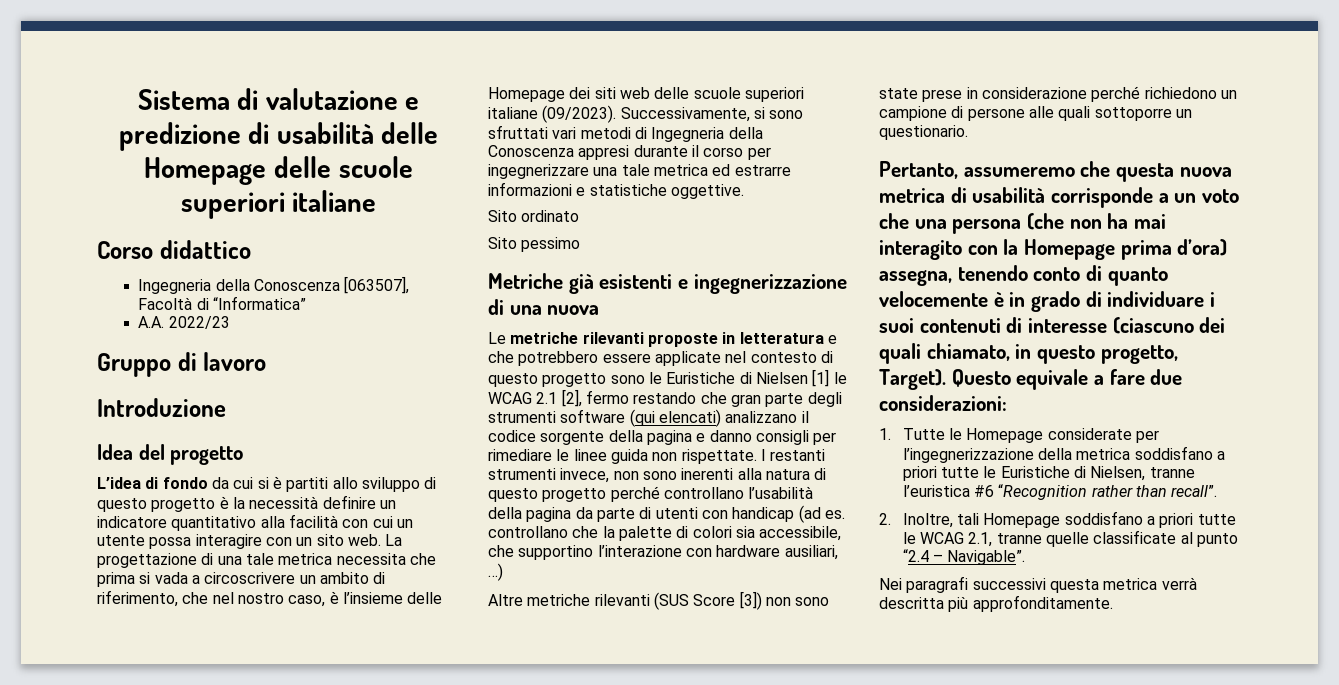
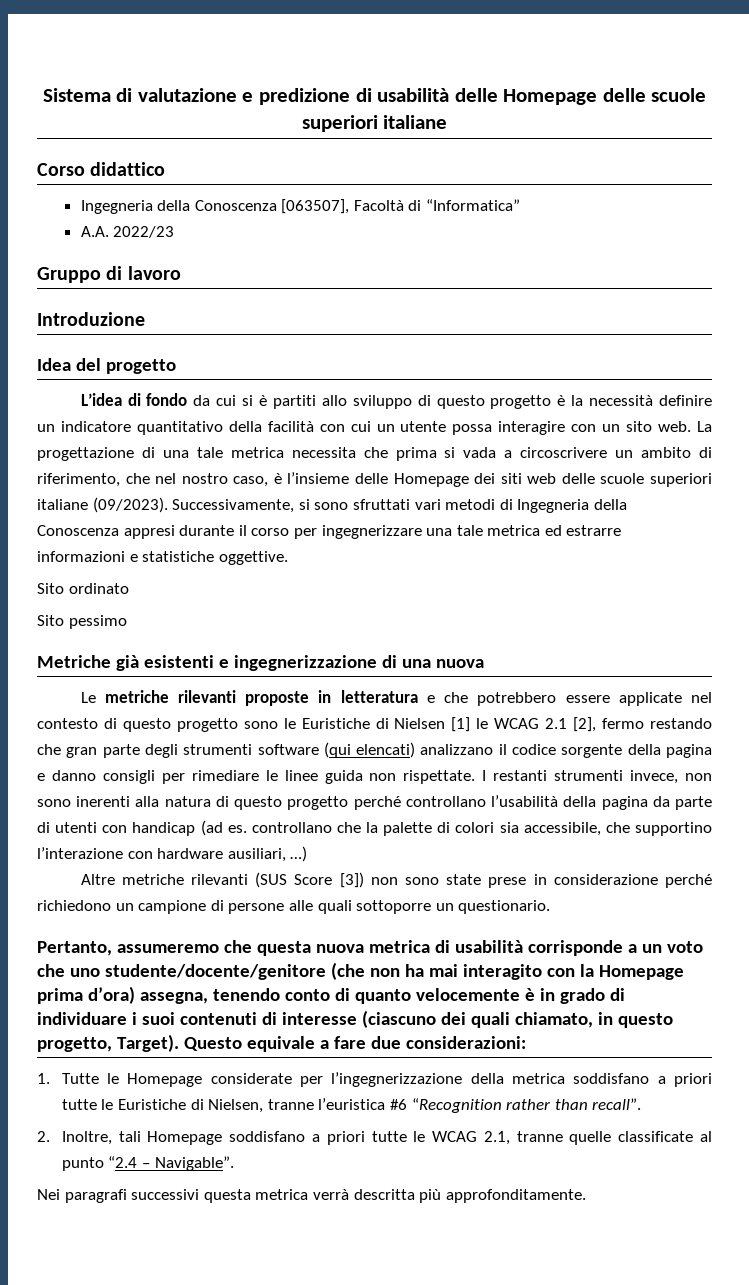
[260,516,285,528] alla -> [228,421,262,432] della
[914,219,1022,234] una persona -> [69,964,326,980] uno studente/docente/genitore

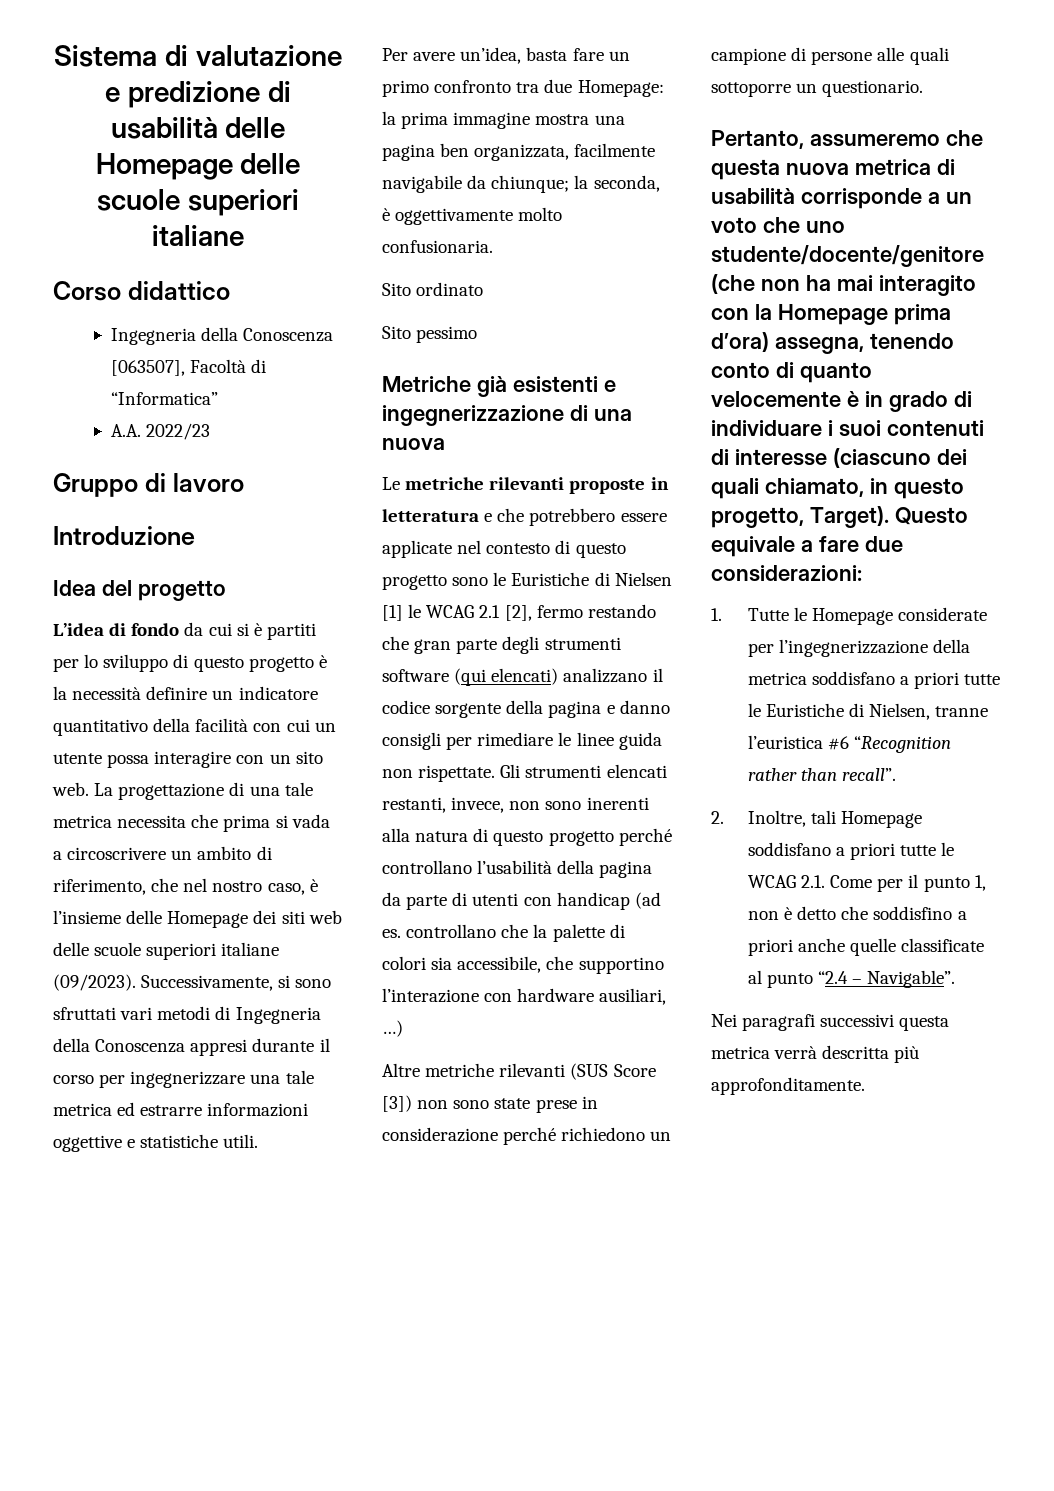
[321,395,347,406] allo -> [53,654,99,672] per lo
(125, 556) none -> [53,1135,122,1152] oggettive
[218,551,288,565] oggettive. -> [223,1134,259,1148] [382,47,630,64] [382,79,664,97] [382,111,625,129] [382,143,656,161] [382,175,660,193] [382,207,563,225] [382,240,493,253] utili. // Per avere un’idea, basta fare un primo confronto tra due Homepage: la prima immagine mostra una pagina ben organizzata, facilmente navigabile da chiunque; la seconda, è oggettivamente molto confusionaria.
[482,770,624,781] I restanti strumenti -> [500,764,667,778] [382,797,446,813] Gli strumenti elencati restanti,
[483,1131,563,1145] 2.1, tranne -> [801,874,986,892] [747,906,967,920] [747,938,846,956] 2.1. Come per il punto 1, non è detto che soddisfino a priori anche

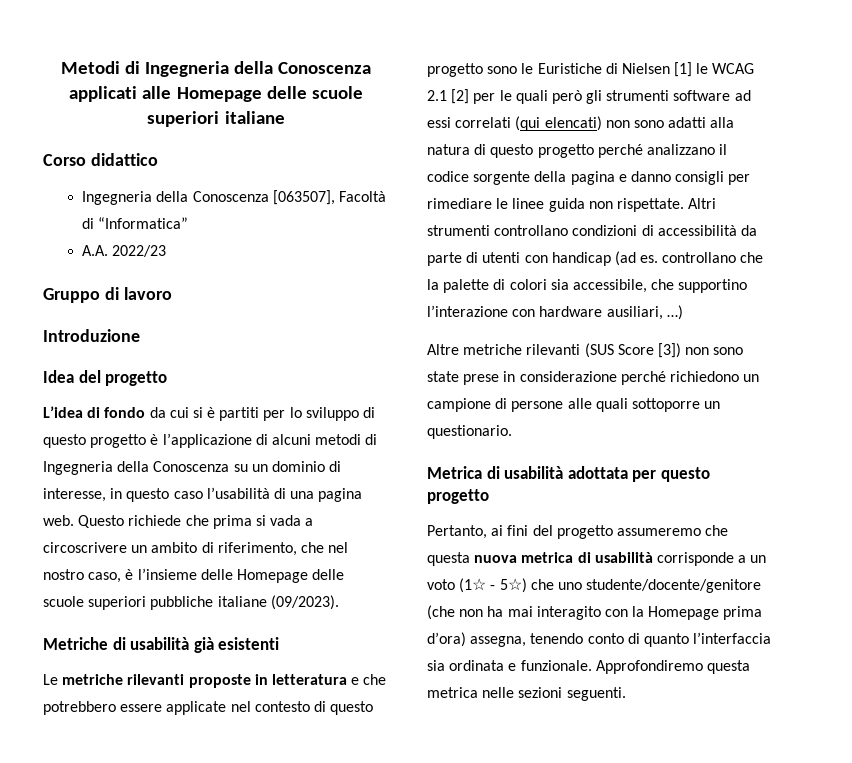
[54,45,342,67] [105,81,291,108] [110,117,286,139] Sistema di valutazione e predizione di usabilità delle -> [60,61,372,77] [69,86,172,102] Metodi di Ingegneria della Conoscenza applicati alle
[53,686,318,700] [53,718,336,736] [53,751,323,768] [52,782,313,800] [53,815,187,828] la necessità definire un indicatore quantitativo della facilità con cui un utente possa interagire con un sito web. La progettazione di una tale metrica necessita -> [162,433,378,448] [43,461,342,475] [43,487,363,502] [43,515,182,528] l’applicazione di alcuni metodi di Ingegneria della Conoscenza su un dominio di interesse, in questo caso l’usabilità di una pagina web. Questo richiede
[253,910,342,924] [53,942,217,960] dei siti web delle scuole superiori -> [312,569,345,580] [43,596,214,610] delle scuole superiori pubbliche
[141,975,332,991] [53,1006,321,1024] [53,1038,330,1056] [53,1070,314,1088] [53,1102,309,1117] [53,1134,259,1152] [382,47,630,64] [382,79,664,97] [382,111,625,129] [382,143,656,161] [382,175,660,193] [382,207,563,225] [382,240,493,253] [382,282,484,296] [382,326,478,343] Successivamente, si sono sfruttati vari metodi di Ingegneria della Conoscenza appresi durante il corso per ingegnerizzare una tale metrica ed estrarre informazioni oggettive e statistiche utili. // Per avere un’idea, basta fare un primo confronto tra due Homepage: la prima immagine mostra una pagina ben organizzata, facilmente navigabile da chiunque; la seconda, è oggettivamente molto confusionaria. // Sito ordinato // Sito pessimo -> (339, 602) none
(471, 384) none -> [112,637,190,650] di usabilità
[603,380,616,392] [382,405,632,426] [382,438,445,450] e ingegnerizzazione di una nuova -> (280, 643) none
[504,604,656,621] [382,636,621,654] [382,668,559,686] [2], fermo restando che gran parte degli strumenti software (qui elencati) -> [451,89,751,104] [427,116,735,131] [427,144,643,158] [2] per le quali però gli strumenti software ad essi correlati (qui elencati) non sono adatti alla natura di questo progetto perché
[500,764,667,778] [382,797,649,813] [382,828,672,846] [382,860,653,878] Gli strumenti elencati restanti, invece, non sono inerenti alla natura di questo progetto perché controllano l’usabilità della pagina -> [688,198,717,209] [427,225,737,236] Altri strumenti controllano condizioni di accessibilità
[711,130,804,149] Pertanto, -> [427,466,710,482] [427,489,489,504] [427,525,613,539] Metrica di usabilità adottata per questo progetto // Pertanto, ai fini del progetto
(757, 225) none -> [459,578,527,593] (1☆ - 5☆)
[711,391,972,412] [711,420,984,437] [711,448,967,468] [711,478,964,499] [711,506,968,528] [711,536,903,557] [711,565,862,582] [711,607,988,625] [747,639,971,657] [747,671,1001,689] [747,703,989,720] [747,735,952,753] [747,768,897,781] [711,810,923,828] [747,842,955,860] [747,874,986,892] [747,906,967,920] [747,938,985,956] [747,970,956,988] [711,1014,950,1031] [711,1045,920,1063] [711,1077,865,1095] velocemente è in grado di individuare i suoi contenuti di interesse (ciascuno dei quali chiamato, in questo progetto, Target). Questo equivale a fare due considerazioni: // 1. Tutte le Homepage considerate per l’ingegnerizzazione della metrica soddisfano a priori tutte le Euristiche di Nielsen, tranne l’euristica #6 “Recognition rather than recall”. // 2. Inoltre, tali Homepage soddisfano a priori tutte le WCAG 2.1. Come per il punto 1, non è detto che soddisfino a priori anche quelle classificate al punto “2.4 – Navigable”. // Nei paragrafi successivi questa metrica verrà descritta più approfonditamente. -> [693,632,772,644] [427,660,750,674] [427,687,626,701] l’interfaccia sia ordinata e funzionale. Approfondiremo questa metrica nelle sezioni seguenti.

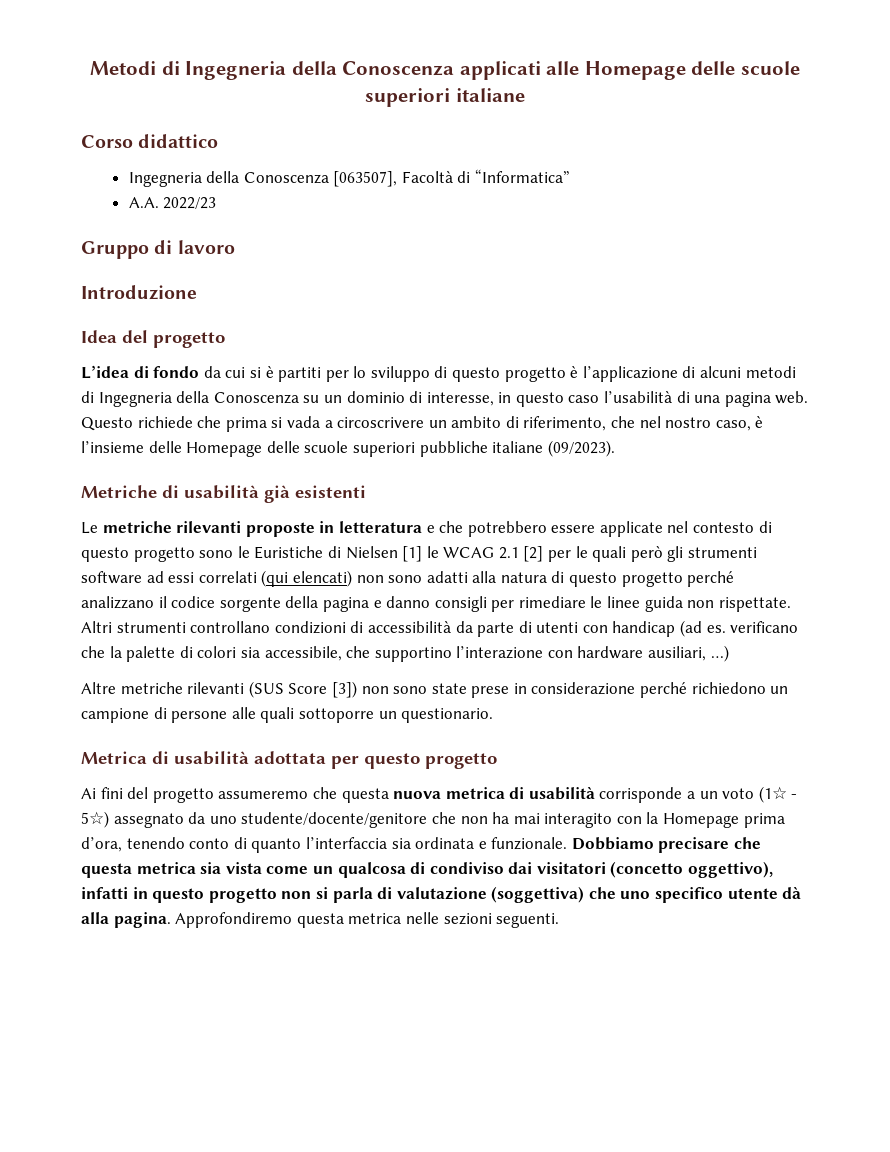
[662,252,737,263] controllano -> [730,621,799,633] verificano
[427,525,504,539] Pertanto, ai -> [81,788,96,799] Ai
[530,579,554,590] che -> [113,812,206,828] assegnato da
[427,605,455,620] (che -> [431,812,456,824] che
[427,632,527,647] d’ora) assegna, -> [81,837,122,852] d’ora,
(592, 665) none -> [571,837,762,853] [81,861,774,878] [81,886,802,903] [81,912,171,928] Dobbiamo precisare che questa metrica sia vista come un qualcosa di condiviso dai visitatori (concetto oggettivo), infatti in questo progetto non si parla di valutazione (soggettiva) che uno specifico utente dà alla pagina.

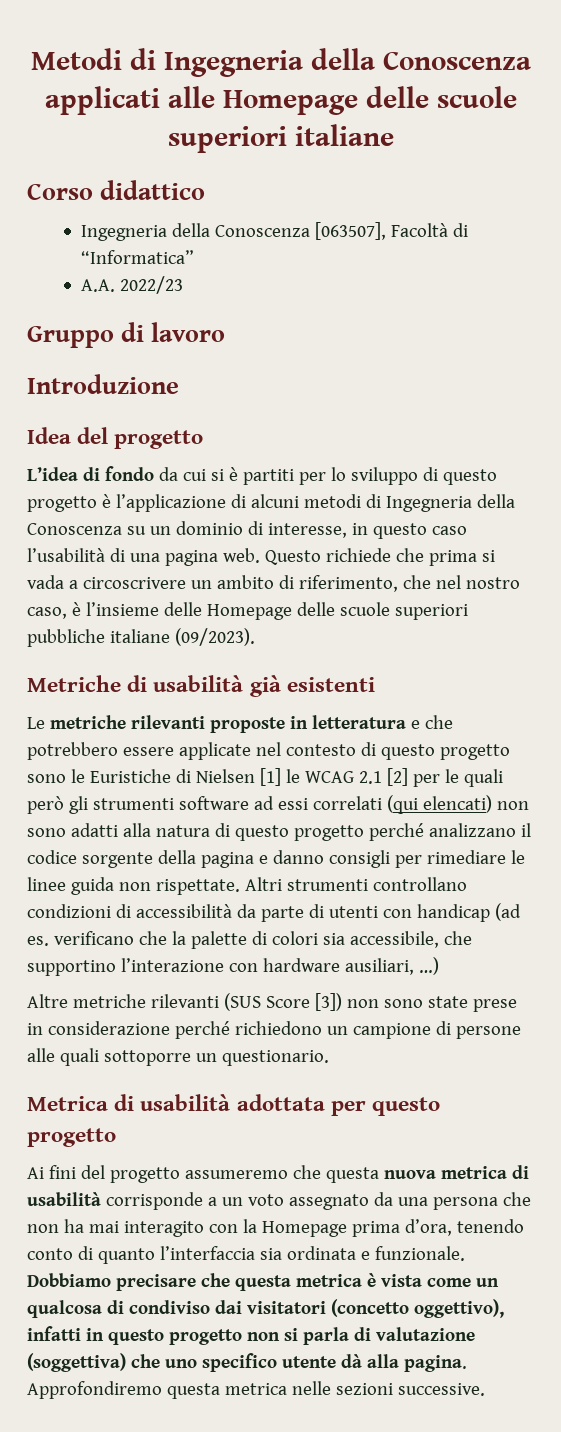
[758,786,798,803] [81,811,428,828] (1☆ - 5☆) assegnato da uno studente/docente/genitore -> [288,1192,498,1210] assegnato da una persona
[200,862,222,874] sia -> [366,1273,376,1287] è
[496,913,560,928] seguenti. -> [397,1383,485,1396] successive.

